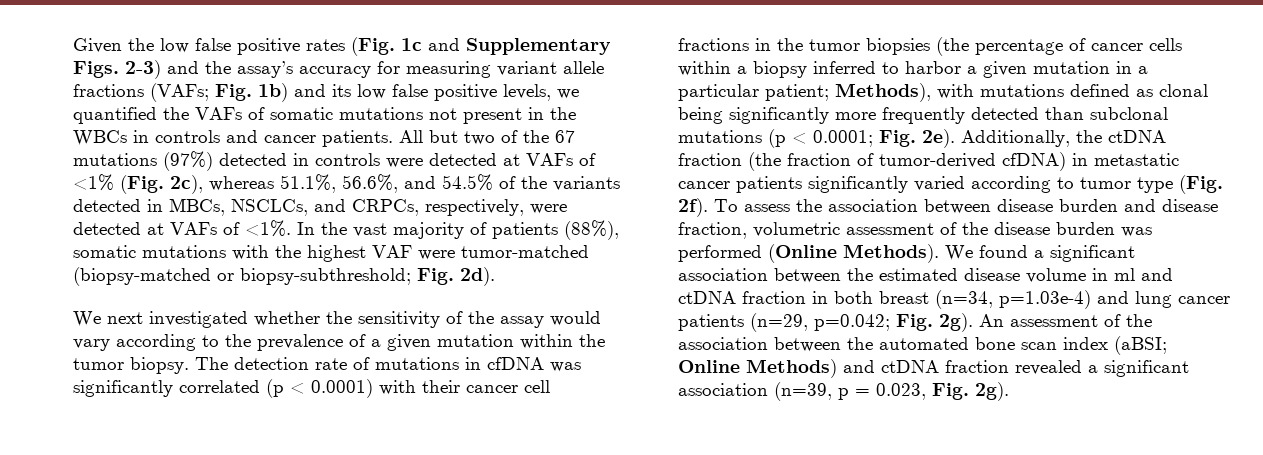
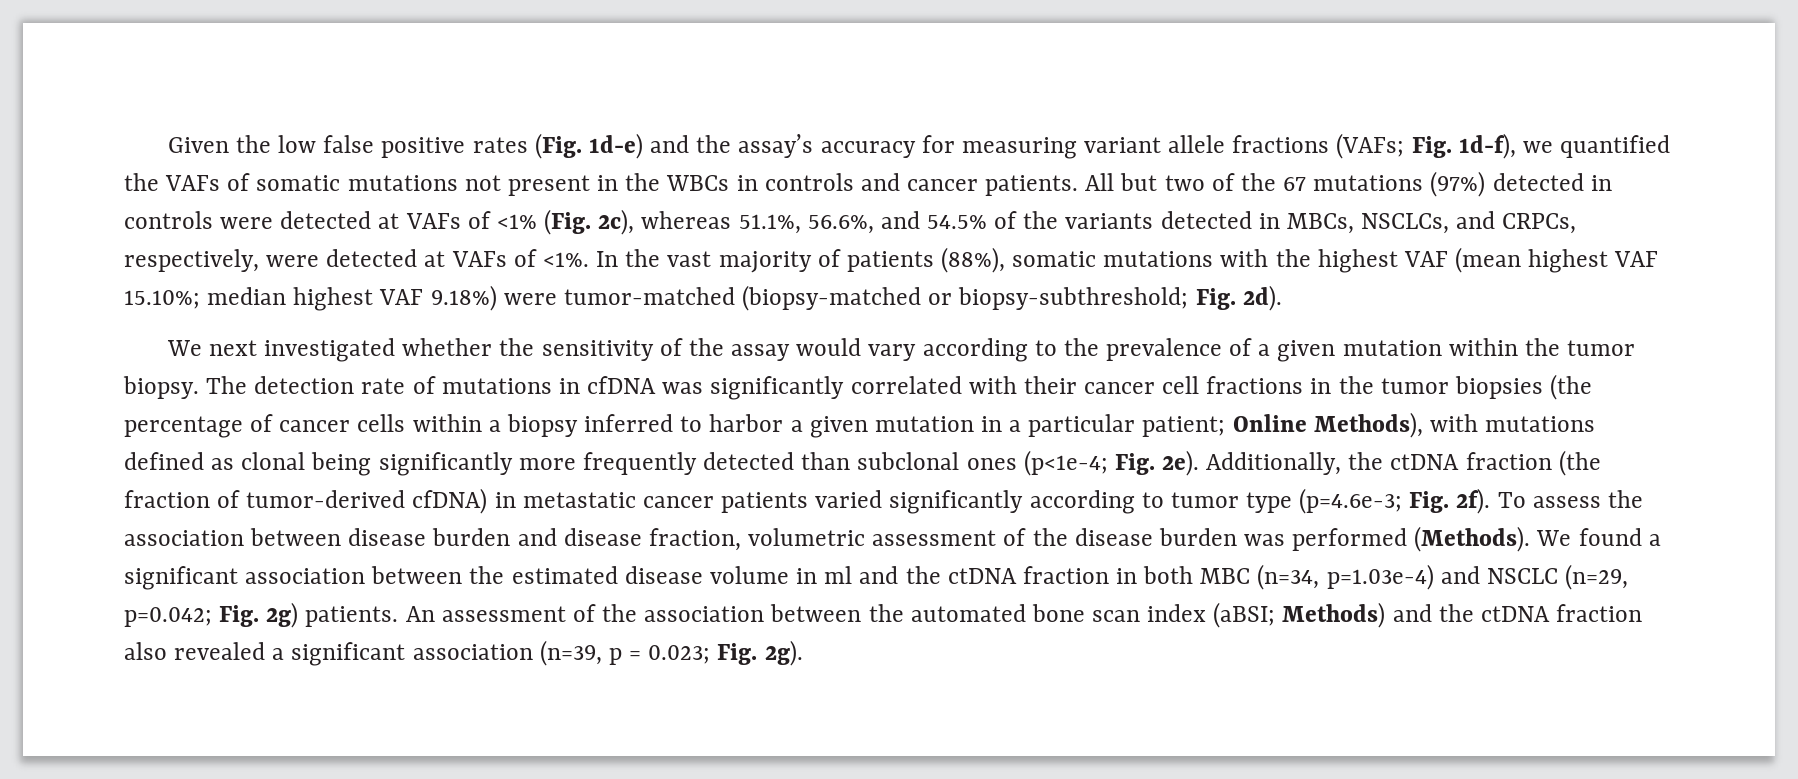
[401,38,611,55] [73,60,161,79] 1c and Supplementary Figs. 2-3) -> [588,133,643,159] 1d-e)
[258,83,551,102] 1b) and its low false positive levels, -> [1458,133,1516,159] 1d-f),
(412, 251) none -> [1455,247,1659,273] [124,285,497,311] (mean highest VAF 15.10%; median highest VAF 9.18%)
[266,379,373,398] (p < 0.0001) -> (962, 385) none
(829, 92) none -> [1232,414,1307,432] Online
[678,129,873,148] mutations (p < 0.0001; -> [966,450,1108,476] ones (p<1e-4;
[808,176,965,193] significantly varied -> [815,490,1024,514] varied significantly
[1179,175,1223,194] (Fig. -> [1299,488,1450,514] (p=4.6e-3; Fig.
[768,244,939,263] (Online Methods). -> [1414,526,1531,552] (Methods).
(1173, 274) none -> [905,566,941,584] the
[879,291,929,304] breast -> [1200,568,1251,584] MBC
[1135,291,1230,308] [678,314,744,331] lung cancer patients -> [1486,568,1558,584] NSCLC
[939,313,973,332] 2g). -> [266,602,399,628] 2g) patients.
[678,360,740,373] Online -> (1276, 615) none
[881,360,1009,373] ctDNA fraction -> [1438,604,1643,622] [124,642,167,660] the ctDNA fraction also
[876,383,926,400] 0.023, -> [648,645,711,664] 0.023;

